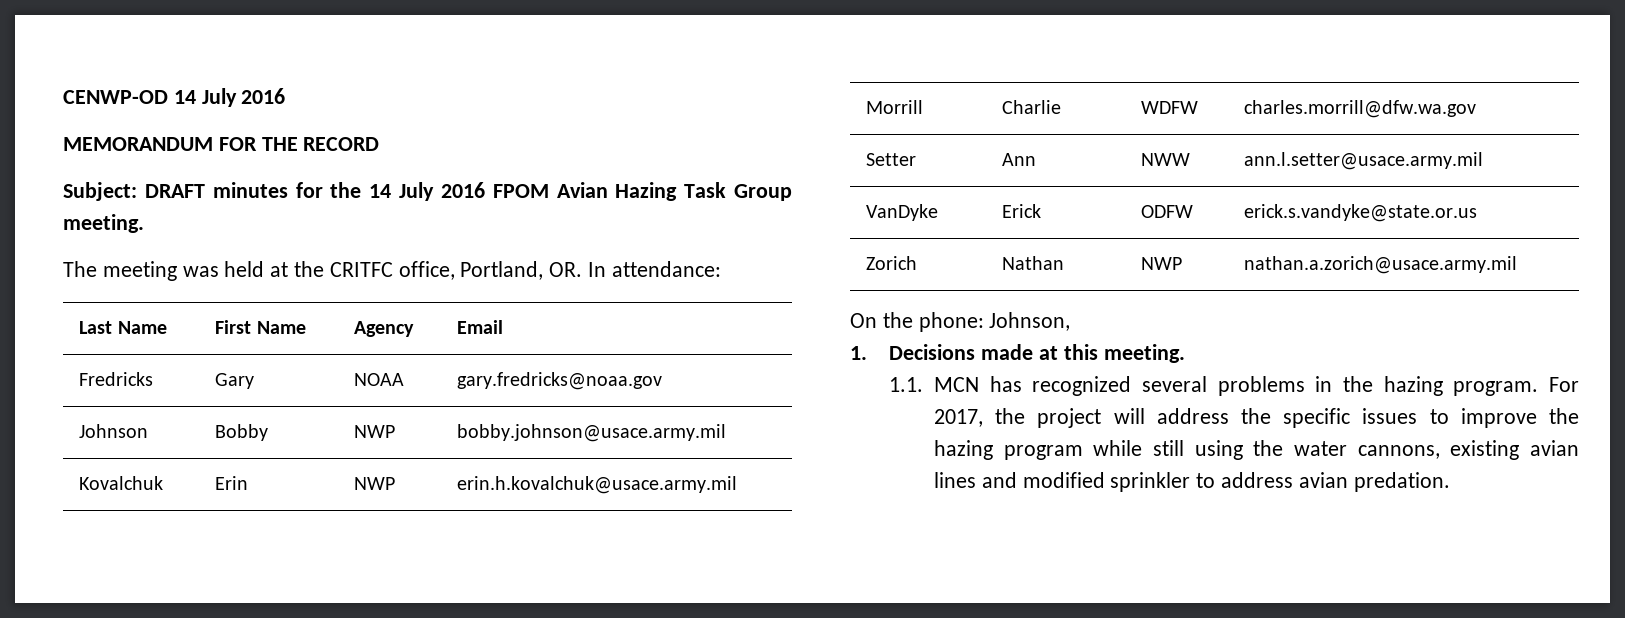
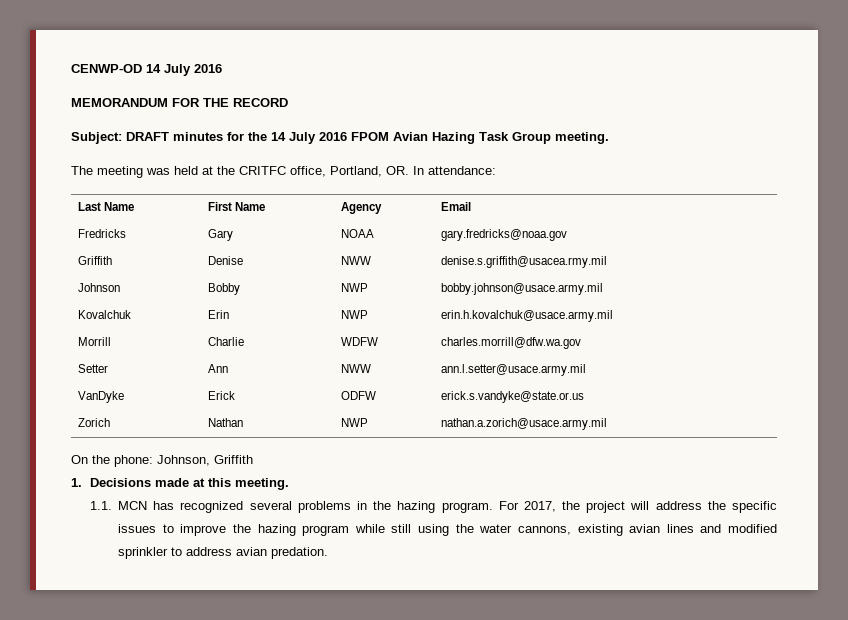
(663, 381) none -> [77,256,112,265] [207,256,243,265] [340,256,371,265] [440,256,607,268] // Griffith | Denise | NWW | denise.s.griffith@usacea.rmy.mil
(1071, 321) none -> [214,455,253,464] Griffith

